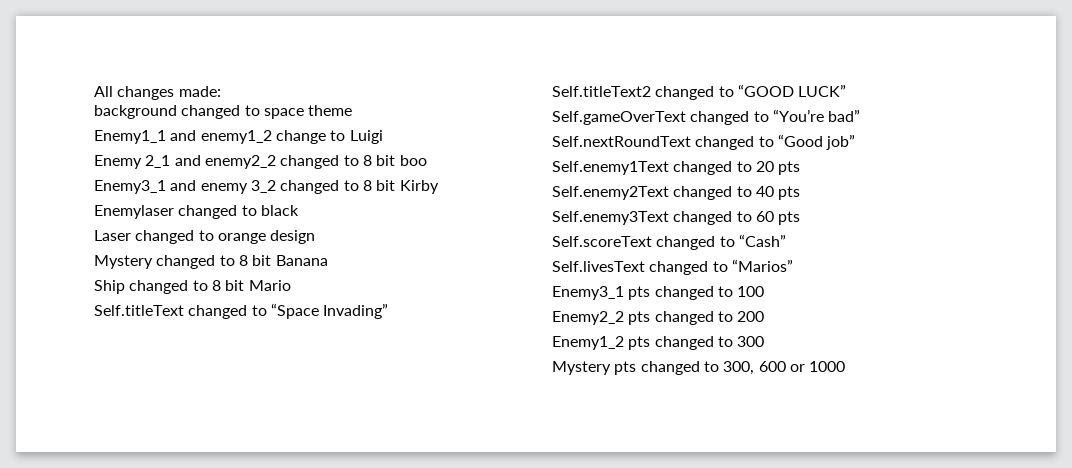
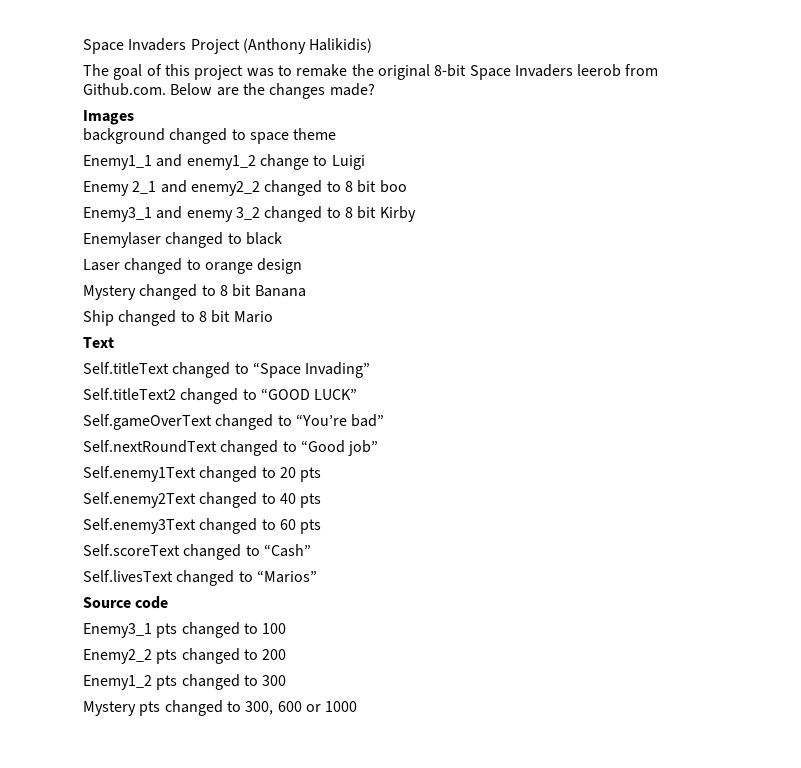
[94,86,221,100] All changes made: -> [83,38,373,54] [83,64,659,80] [83,83,375,99] [83,110,134,125] Space Invaders Project (Anthony Halikidis) // The goal of this project was to remake the original 8-bit Space Invaders leerob from Github.com. Below are the changes made? // Images
(291, 285) none -> [83,337,114,348] // Text
(793, 265) none -> [83,596,169,609] // Source code

